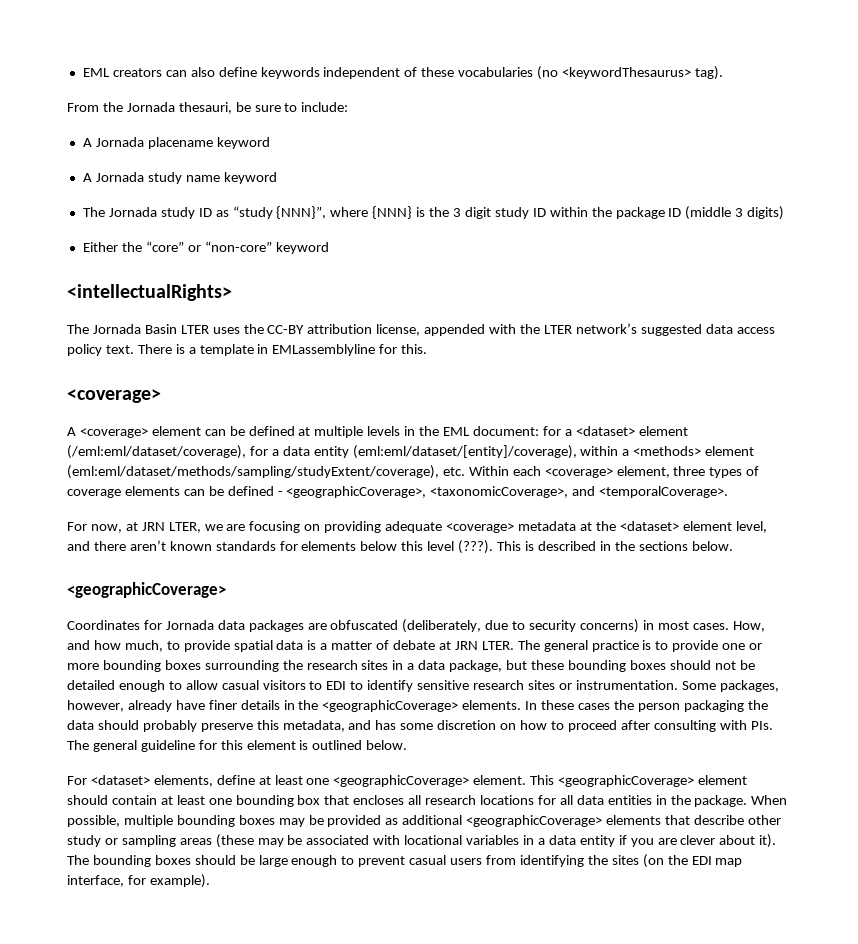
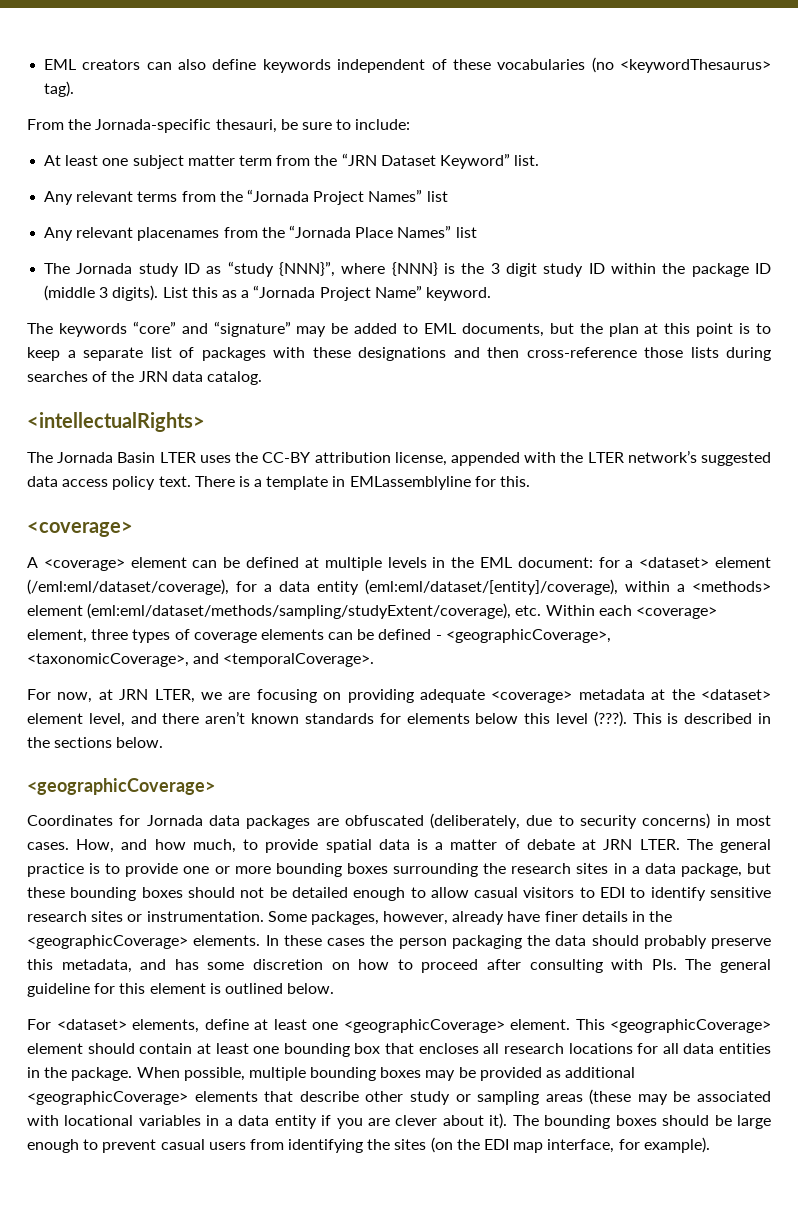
[126,102,175,112] Jornada -> [95,119,212,133] Jornada-specific
[82,137,270,149] [82,172,277,184] A Jornada placename keyword // A Jornada study name keyword -> [44,153,540,169] [44,189,448,205] [44,225,477,241] At least one subject matter term from the “JRN Dataset Keyword” list. // Any relevant terms from the “Jornada Project Names” list // Any relevant placenames from the “Jornada Place Names” list
[747,206,785,220] [82,241,329,254] digits) // Either the “core” or “non-core” keyword -> [112,285,491,301] [27,321,772,337] [27,347,771,361] [27,371,262,385] digits). List this as a “Jornada Project Name” keyword. // The keywords “core” and “signature” may be added to EML documents, but the plan at this point is to keep a separate list of packages with these designations and then cross-reference those lists during searches of the JRN data catalog.

